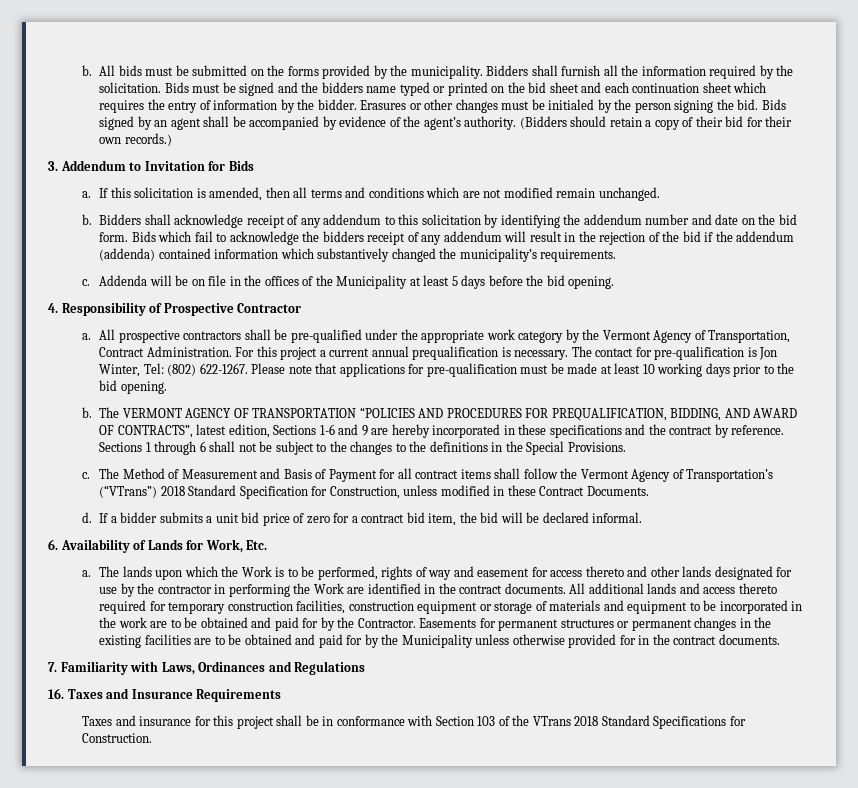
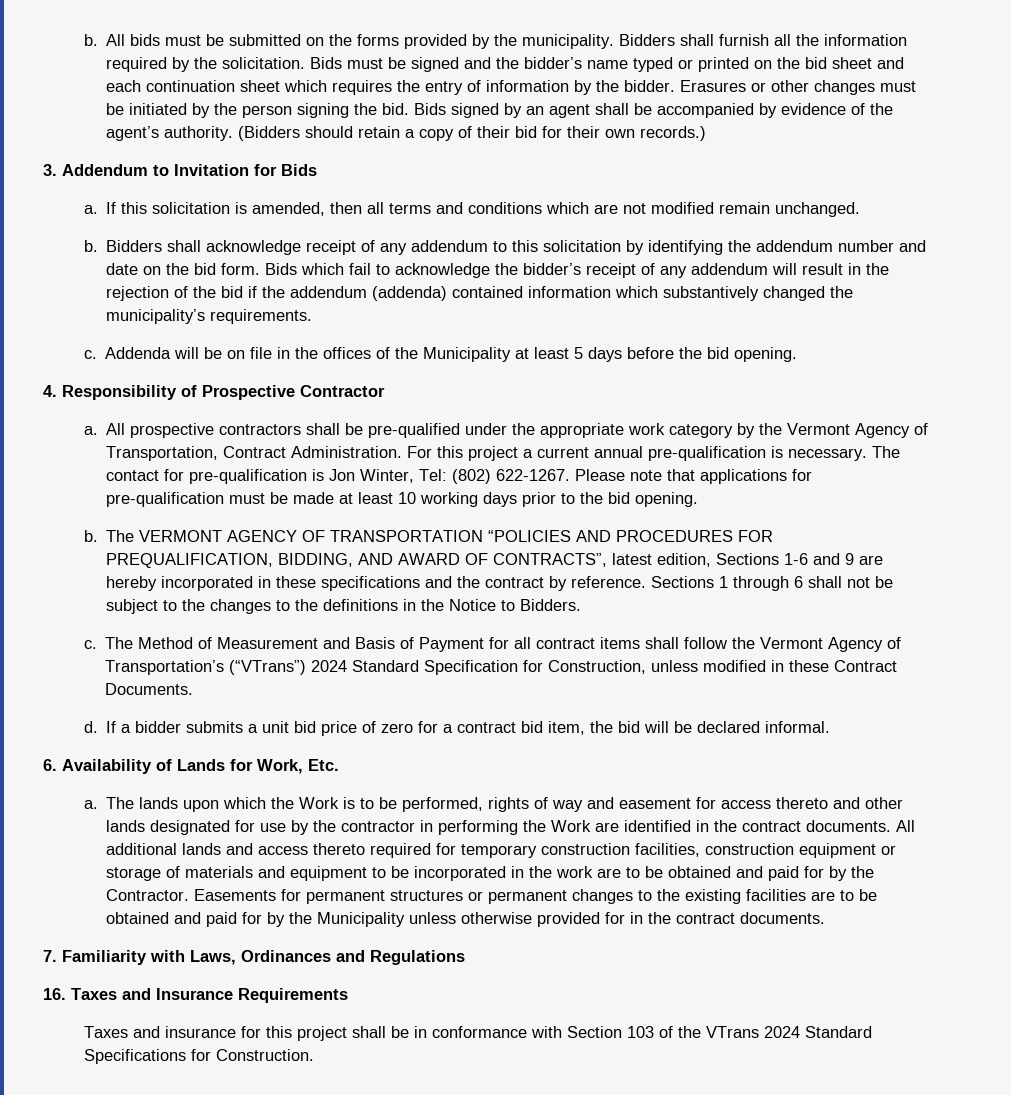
[321,82,363,93] bidders -> [524,57,583,69] bidder’s
[548,99,595,110] initialed -> [129,103,188,115] initiated
[322,231,364,242] bidders -> [523,263,582,275] bidder’s
[412,346,499,360] prequalification -> [648,446,767,461] pre-qualification
[526,441,626,455] Special Provisions. -> [449,599,582,611] Notice to Bidders.
[160,486,185,496] 2018 -> [311,660,348,672] 2024
[739,618,751,628] in -> [638,890,653,901] to
[574,716,599,726] 2018 -> [764,1026,801,1038] 2024

